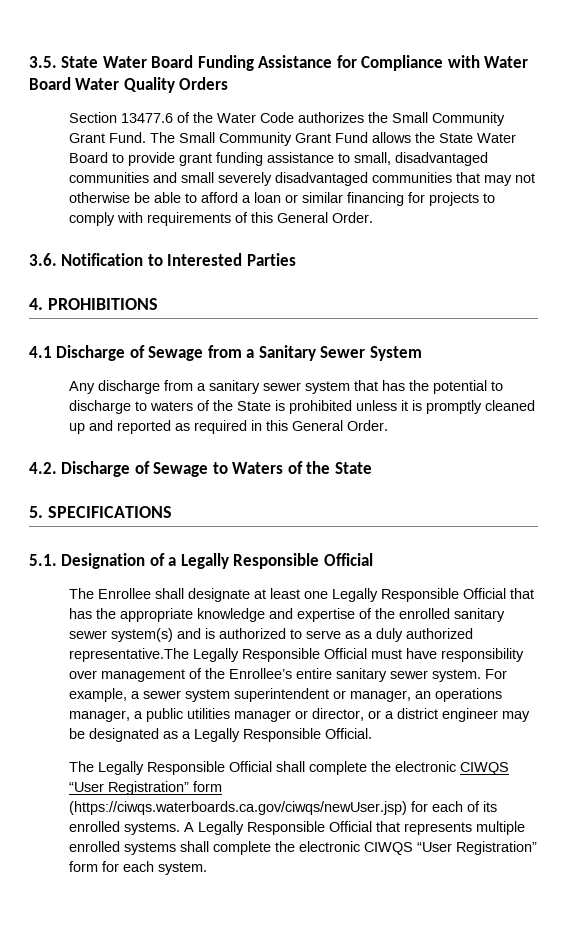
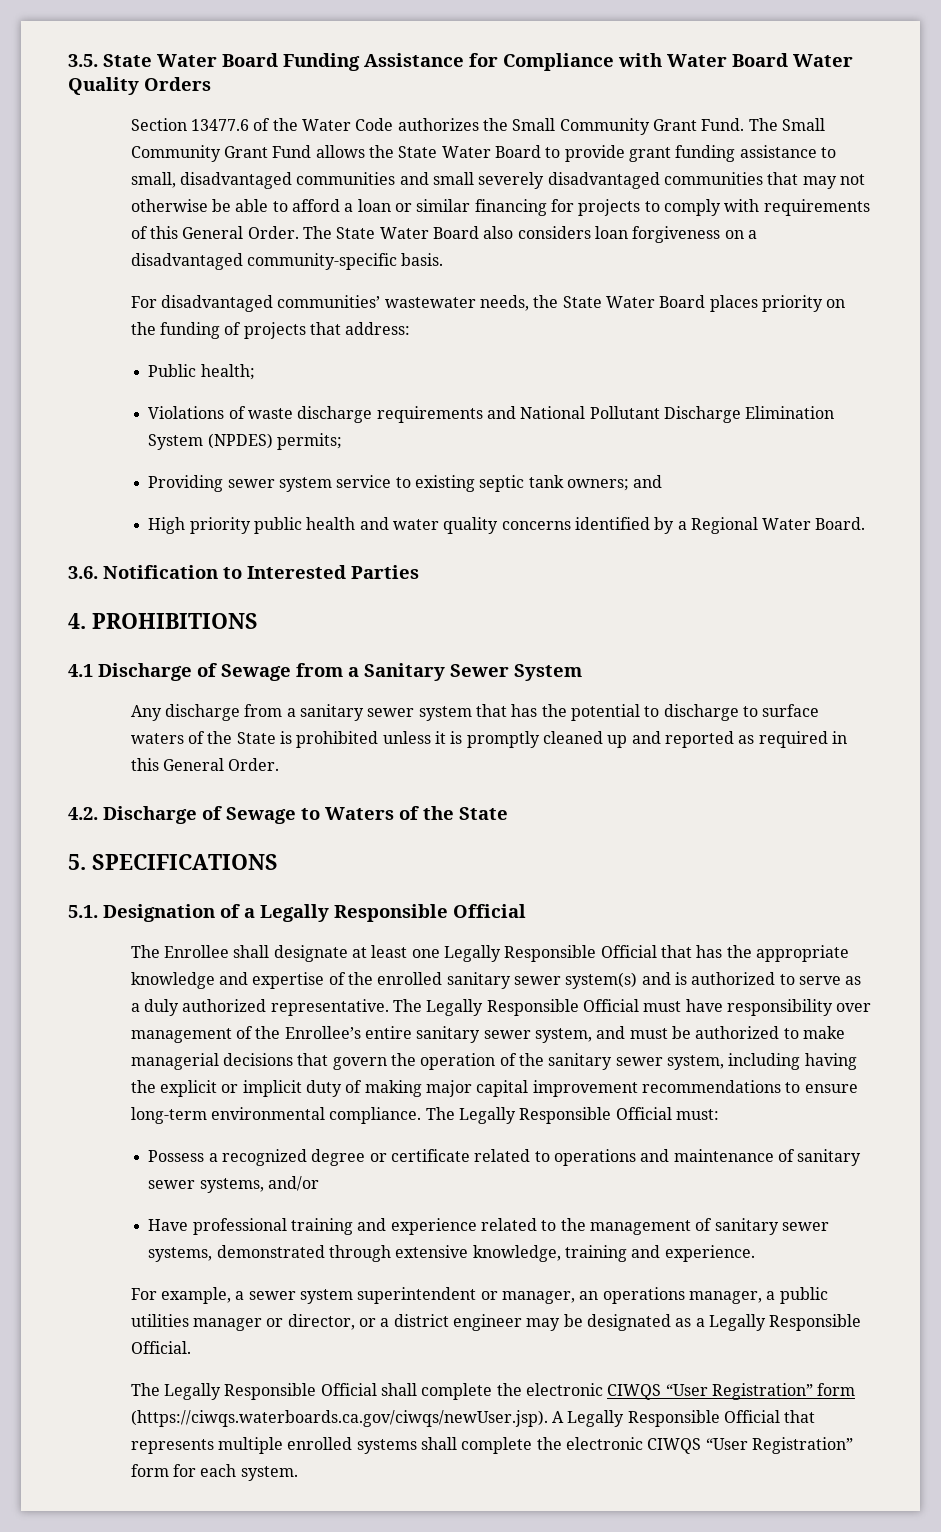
(374, 217) none -> [303,226,757,243] [130,253,444,270] [130,295,846,312] [130,322,411,339] [148,364,255,380] [148,406,835,423] [148,433,342,450] [148,475,663,492] [148,517,866,534] The State Water Board also considers loan forgiveness on a disadvantaged community-specific basis. // For disadvantaged communities’ wastewater needs, the State Water Board places priority on the funding of projects that address: // Public health; // Violations of waste discharge requirements and National Pollutant Discharge Elimination System (NPDES) permits; // Providing sewer system service to existing septic tank owners; and // High priority public health and water quality concerns identified by a Regional Water Board.
(148, 406) none -> [762,704,820,717] surface
[69,648,190,662] representative.The -> [270,999,423,1016] representative. The
[432,669,482,682] system. -> [534,1026,845,1043] [130,1053,857,1070] [130,1080,858,1097] [130,1107,719,1124] [148,1149,862,1166] [148,1176,319,1193] [148,1218,829,1235] [148,1245,755,1262] system, and must be authorized to make managerial decisions that govern the operation of the sanitary sewer system, including having the explicit or implicit duty of making major capital improvement recommendations to ensure long-term environmental compliance. The Legally Responsible Official must: // Possess a recognized degree or certificate related to operations and maintenance of sanitary sewer systems, and/or // Have professional training and experience related to the management of sanitary sewer systems, demonstrated through extensive knowledge, training and experience. //
[69,801,498,815] [69,821,181,835] (https://ciwqs.waterboards.ca.gov/ciwqs/newUser.jsp) for each of its enrolled systems. -> [130,1410,548,1427] (https://ciwqs.waterboards.ca.gov/ciwqs/newUser.jsp).

